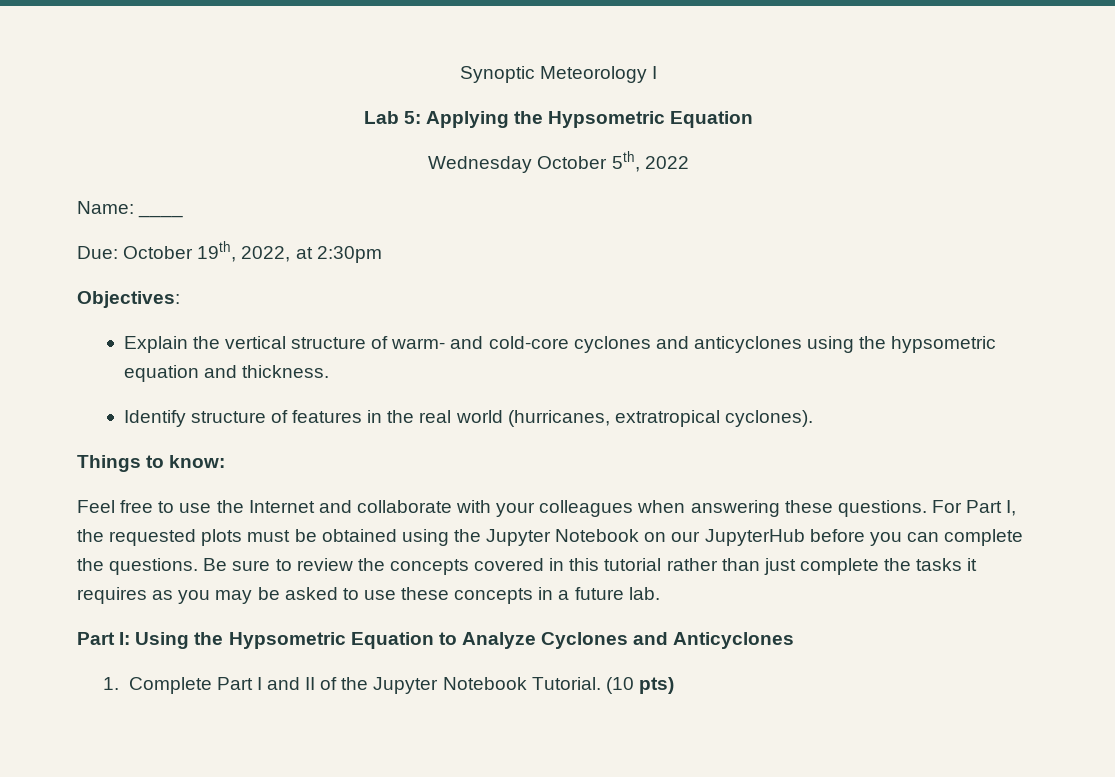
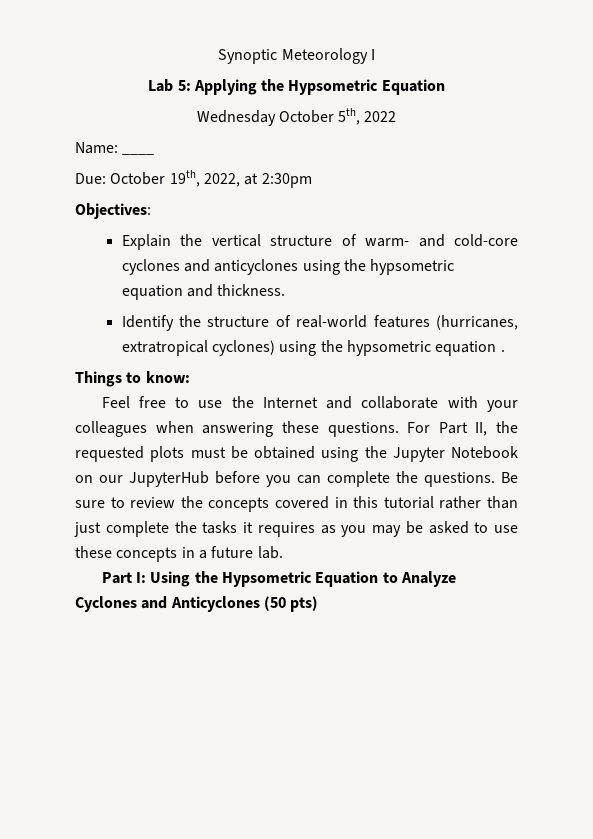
[190,410,813,427] structure of features in the real world (hurricanes, extratropical cyclones). -> [178,315,519,330] [121,340,505,356] the structure of real-world features (hurricanes, extratropical cyclones) using the hypsometric equation .
[1006,500,1017,516] I, -> [475,422,488,436] II,
[102,677,634,694] // 1. Complete Part I and II of the Jupyter Notebook Tutorial. (10 -> [263,596,286,611] (50

